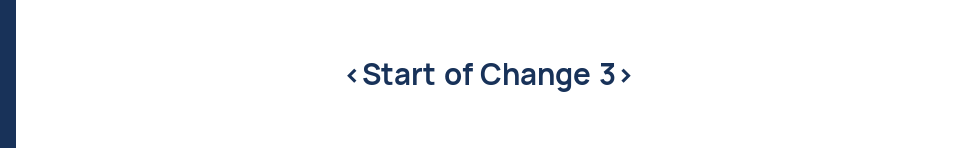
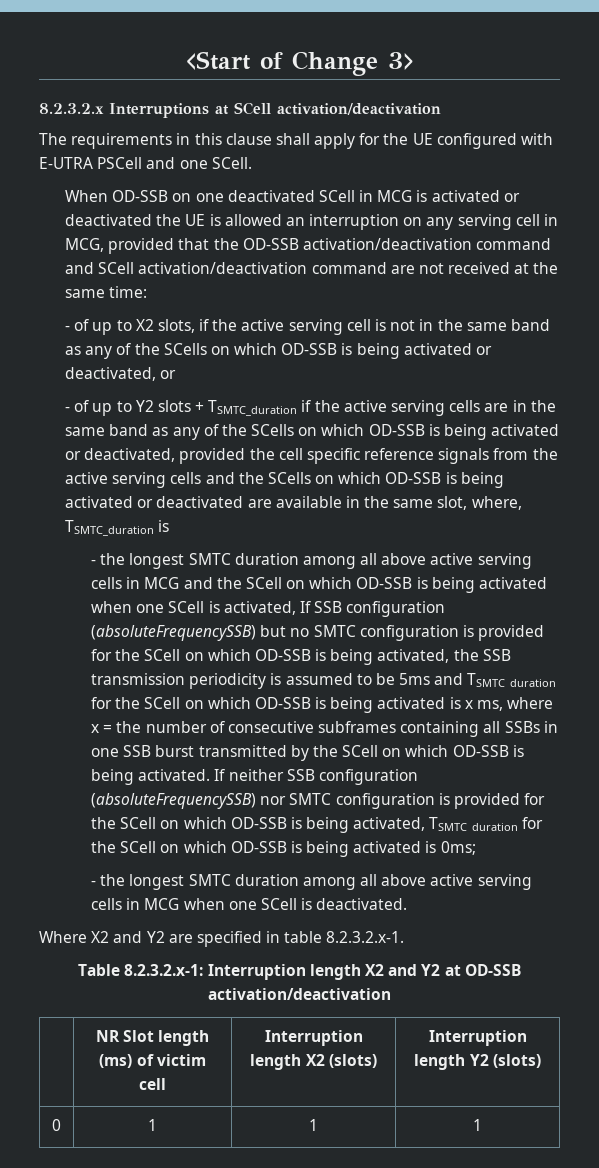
(636, 74) none -> [39,102,441,118] [39,133,554,149] [39,157,252,169] [64,190,520,202] [64,214,559,230] [64,238,552,254] [64,262,559,274] [64,286,148,298] [64,319,550,335] [64,343,493,359] [64,367,177,381] [64,400,556,416] [64,424,560,440] [64,448,558,464] [64,472,504,488] [64,496,522,510] [64,520,170,536] [90,553,532,569] [90,577,547,593] [90,601,446,617] [90,625,545,641] [90,649,511,665] [90,673,556,689] [90,697,554,713] [90,721,558,737] [90,745,524,761] [90,769,418,785] [90,793,546,809] [90,817,543,833] [90,841,476,857] [90,874,532,890] [90,898,408,910] [39,931,405,947] [78,964,521,980] [208,988,391,1000] [95,1030,210,1046] [99,1054,206,1068] [139,1078,166,1090] [264,1030,363,1046] [250,1054,377,1070] [428,1030,527,1046] [414,1054,541,1070] [52,1119,61,1131] [148,1119,157,1131] [309,1119,319,1131] [473,1119,483,1131] // 8.2.3.2.x Interruptions at SCell activation/deactivation // The requirements in this clause shall apply for the UE configured with E-UTRA PSCell and one SCell. // When OD-SSB on one deactivated SCell in MCG is activated or deactivated the UE is allowed an interruption on any serving cell in MCG, provided that the OD-SSB activation/deactivation command and SCell activation/deactivation command are not received at the same time: // - of up to X2 slots, if the active serving cell is not in the same band as any of the SCells on which OD-SSB is being activated or deactivated, or // - of up to Y2 slots + TSMTC_duration if the active serving cells are in the same band as any of the SCells on which OD-SSB is being activated or deactivated, provided the cell specific reference signals from the active serving cells and the SCells on which OD-SSB is being activated or deactivated are available in the same slot, where, TSMTC_duration is // - the longest SMTC duration among all above active serving cells in MCG and the SCell on which OD-SSB is being activated when one SCell is activated, If SSB configuration (absoluteFrequencySSB) but no SMTC configuration is provided for the SCell on which OD-SSB is being activated, the SSB transmission periodicity is assumed to be 5ms and TSMTC duration for the SCell on which OD-SSB is being activated is x ms, where x = the number of consecutive subframes containing all SSBs in one SSB burst transmitted by the SCell on which OD-SSB is being activated. If neither SSB configuration (absoluteFrequencySSB) nor SMTC configuration is provided for the SCell on which OD-SSB is being activated, TSMTC duration for the SCell on which OD-SSB is being activated is 0ms; // - the longest SMTC duration among all above active serving cells in MCG when one SCell is deactivated. // Where X2 and Y2 are specified in table 8.2.3.2.x-1. // Table 8.2.3.2.x-1: Interruption length X2 and Y2 at OD-SSB activation/deactivation // | NR Slot length (ms) of victim cell | Interruption length X2 (slots) | Interruption length Y2 (slots) // 0 | 1 | 1 | 1

